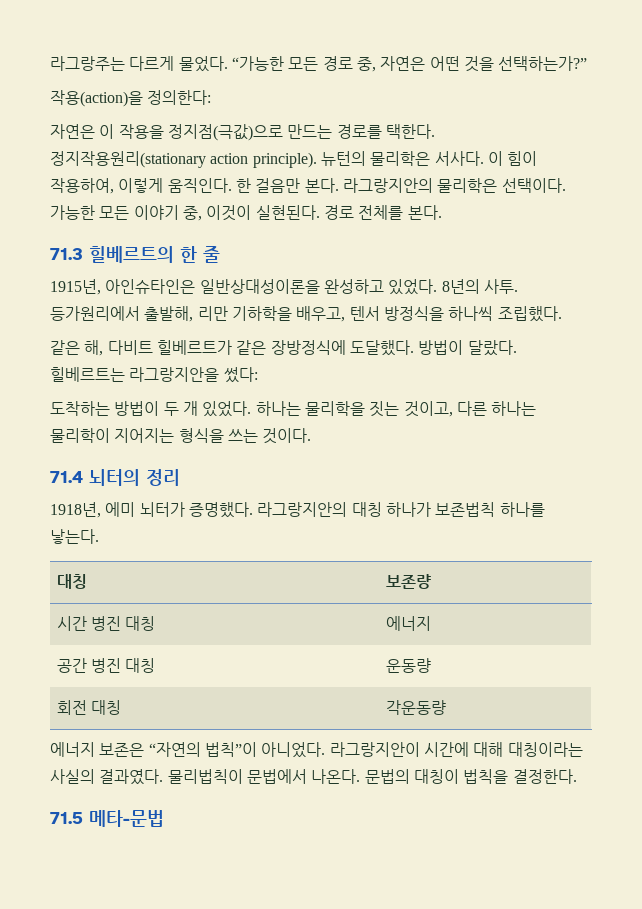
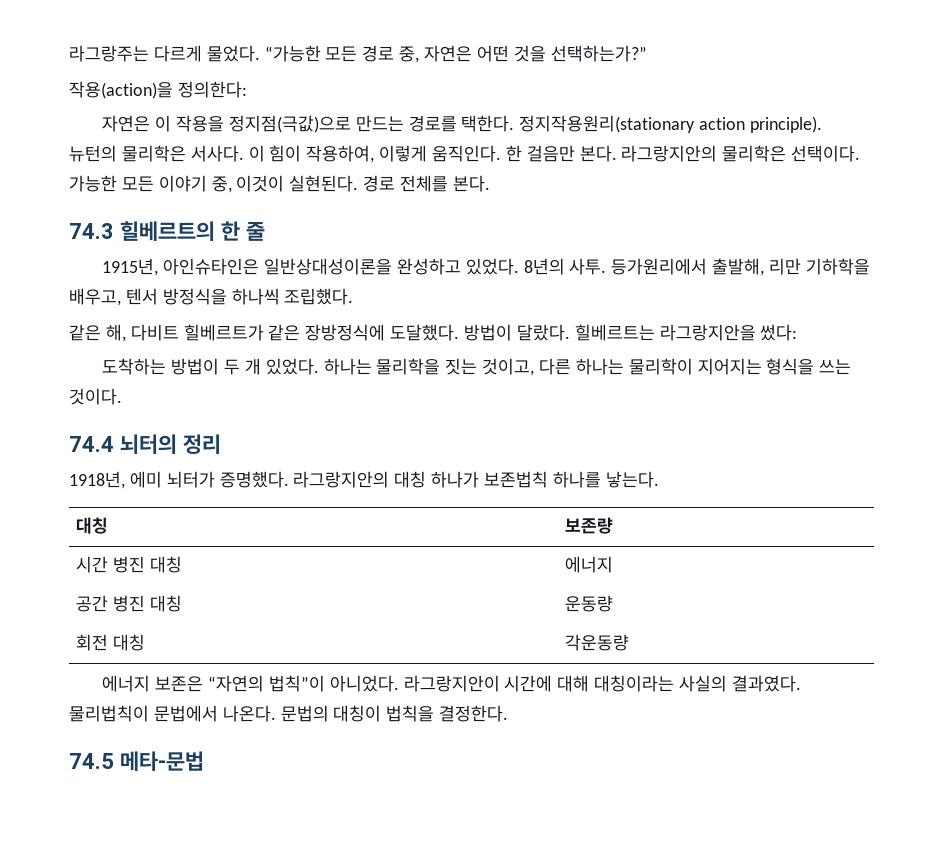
[50,248,83,260] 71.3 -> [69,223,114,239] 74.3
[50,471,83,483] 71.4 -> [69,436,114,452] 74.4
[50,812,83,824] 71.5 -> [69,753,114,769] 74.5

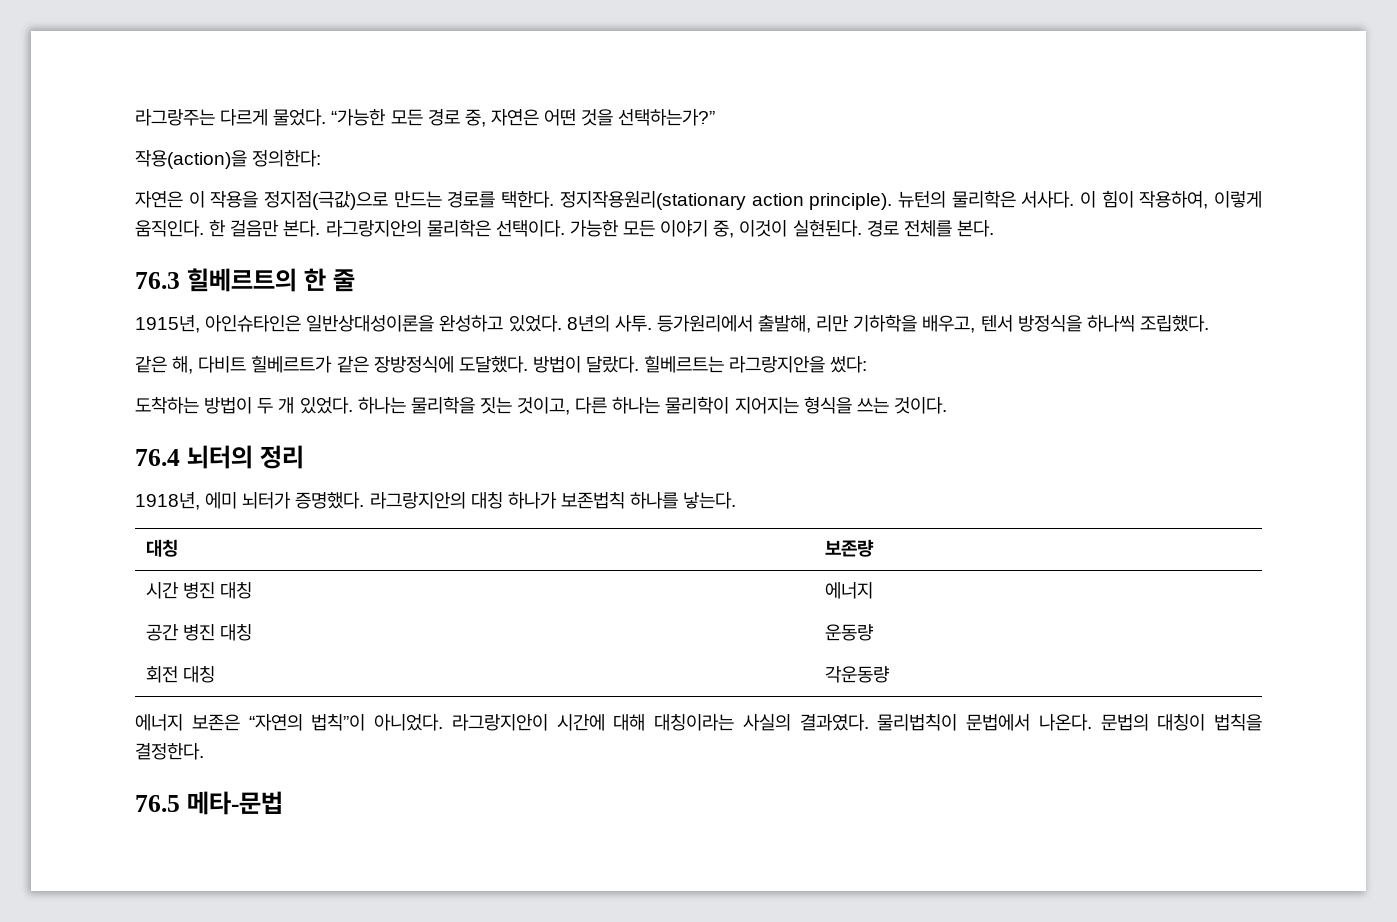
[69,223,114,239] 74.3 -> [135,272,180,289] 76.3
[69,436,114,452] 74.4 -> [135,449,180,466] 76.4
[69,753,114,769] 74.5 -> [135,795,180,812] 76.5

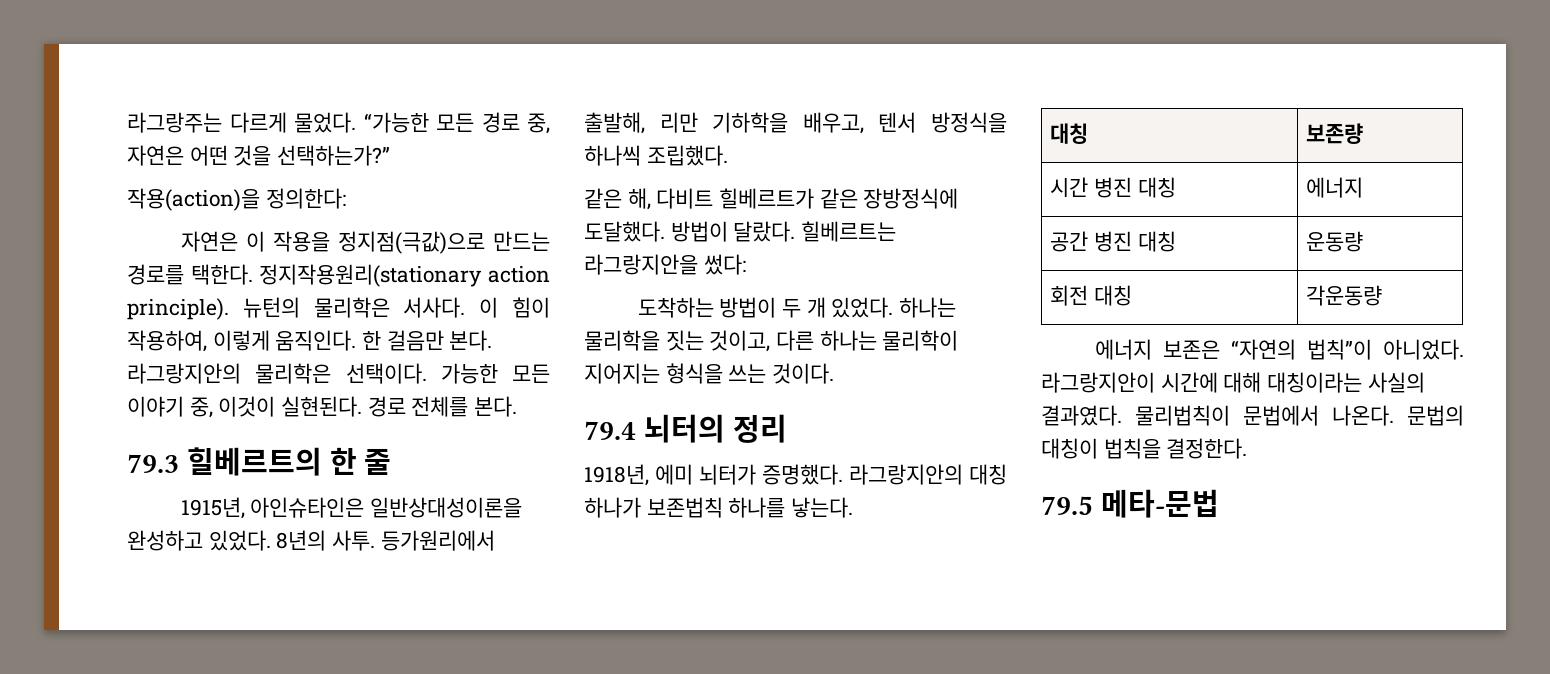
[135,272,180,289] 76.3 -> [127,454,179,473] 79.3
[135,449,180,466] 76.4 -> [584,421,636,440] 79.4
[135,795,180,812] 76.5 -> [1041,496,1093,515] 79.5

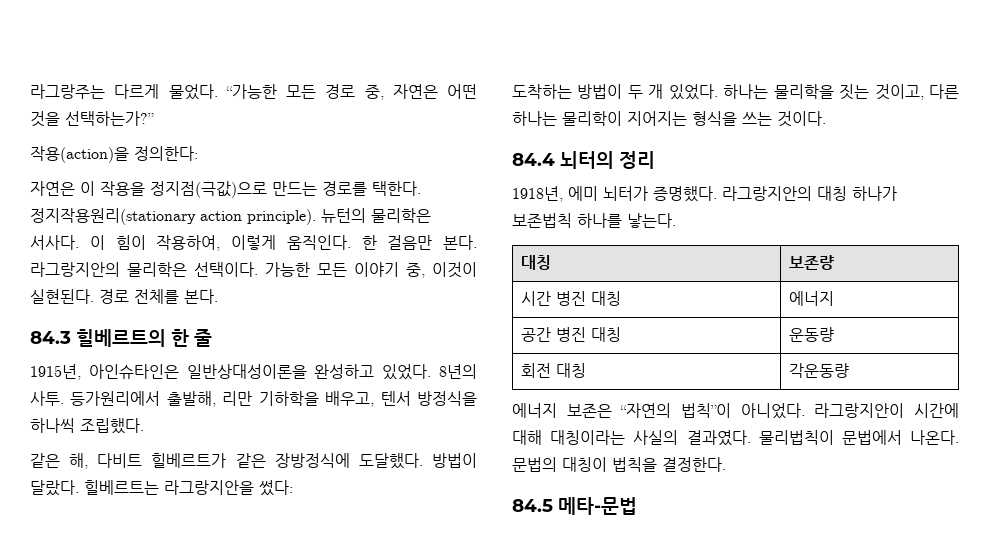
[127,454,179,473] 79.3 -> [30,331,71,344] 84.3
[584,421,636,440] 79.4 -> [512,153,555,166] 84.4
[1041,496,1093,515] 79.5 -> [512,499,553,512] 84.5

